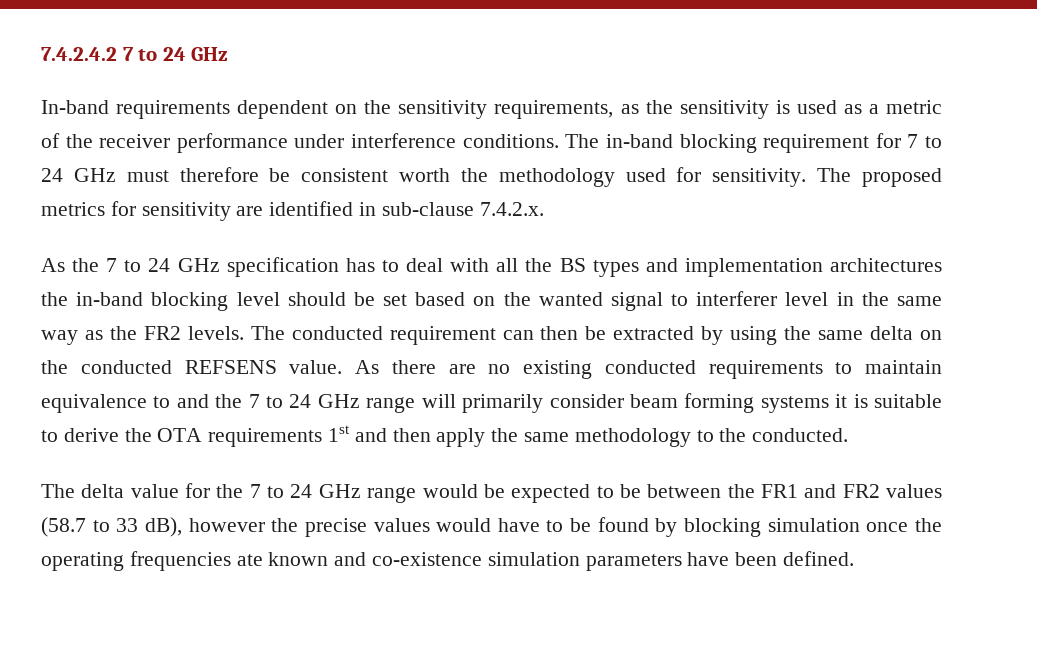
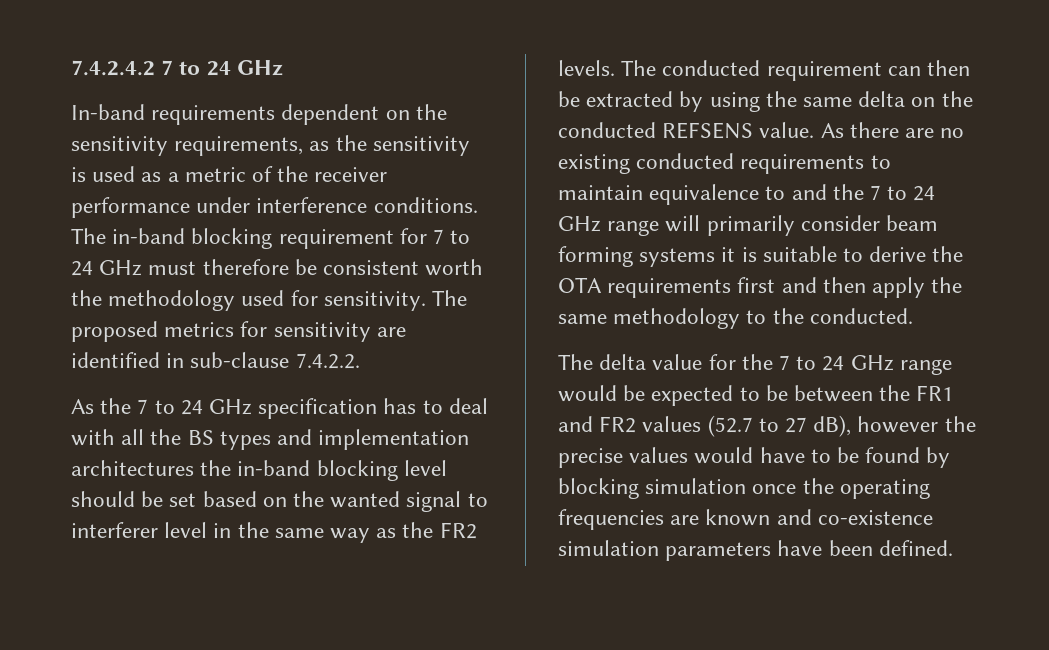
[479,202,544,216] 7.4.2.x. -> [295,353,360,369] 7.4.2.2.
[328,425,351,442] 1st -> [737,277,776,293] first
[41,517,139,537] (58.7 to 33 -> [707,415,808,437] (52.7 to 27
[236,554,263,566] ate -> [670,515,700,525] are

